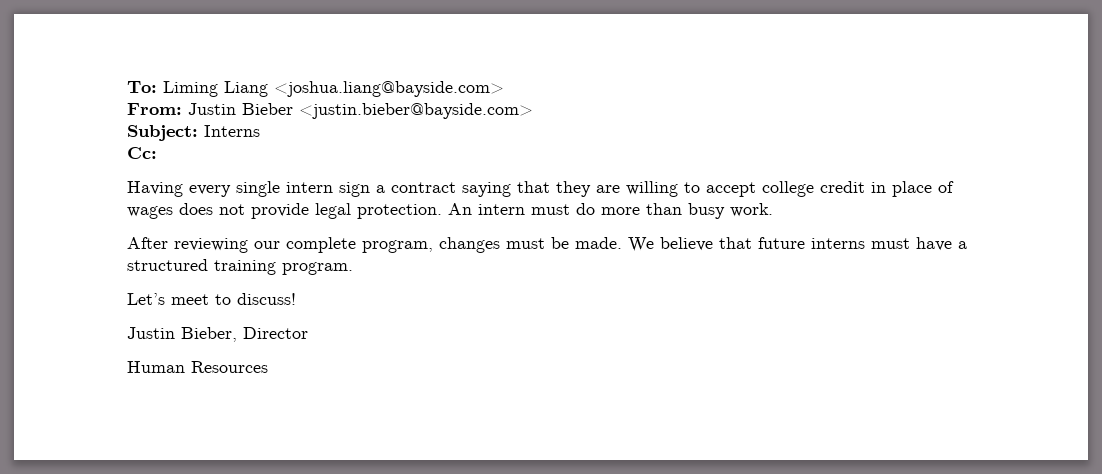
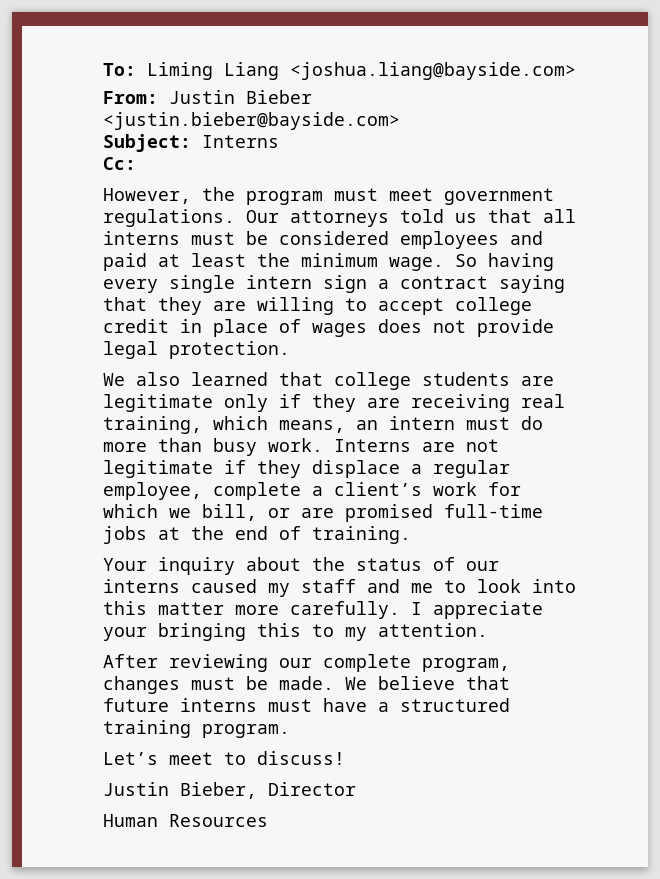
[127,181,184,197] Having -> [102,187,554,205] [102,209,576,227] [102,231,543,249] [102,253,554,271] However, the program must meet government regulations. Our attorneys told us that all interns must be considered employees and paid at least the minimum wage. So having
[448,203,473,215] An -> [102,372,554,390] [102,394,565,412] [102,416,378,434] // We also learned that college students are legitimate only if they are receiving real training, which means, an
(774, 210) none -> [333,439,499,452] [102,460,510,478] [102,482,521,500] [102,504,543,522] [102,526,411,544] [102,557,499,575] [102,579,576,597] [102,601,543,619] [102,623,488,641] Interns are not legitimate if they displace a regular employee, complete a client’s work for which we bill, or are promised full-time jobs at the end of training. // Your inquiry about the status of our interns caused my staff and me to look into this matter more carefully. I appreciate your bringing this to my attention.

